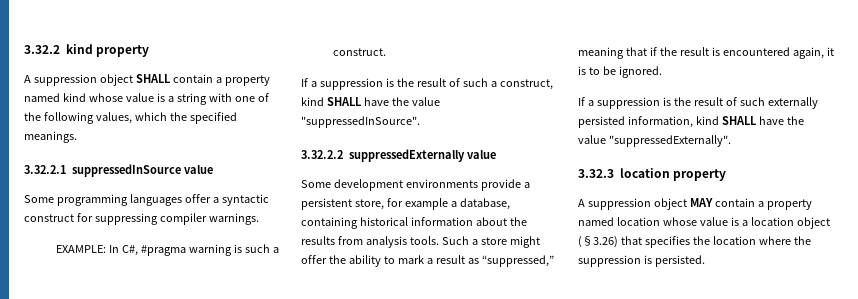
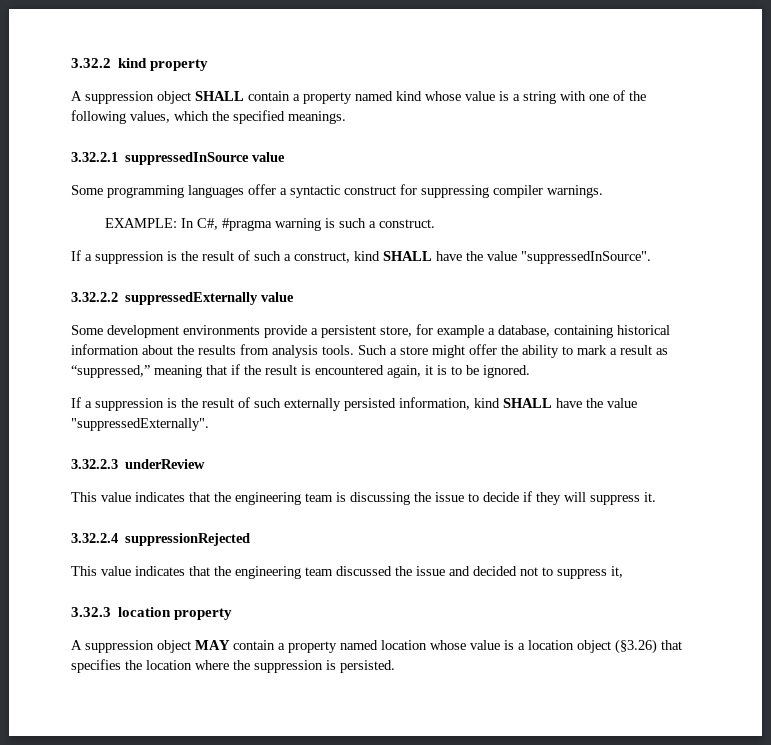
(731, 141) none -> [71,459,206,469] [71,491,656,505] [71,533,251,546] [71,566,623,579] // 3.32.2.3 underReview // This value indicates that the engineering team is discussing the issue to decide if they will suppress it. // 3.32.2.4 suppressionRejected // This value indicates that the engineering team discussed the issue and decided not to suppress it,

